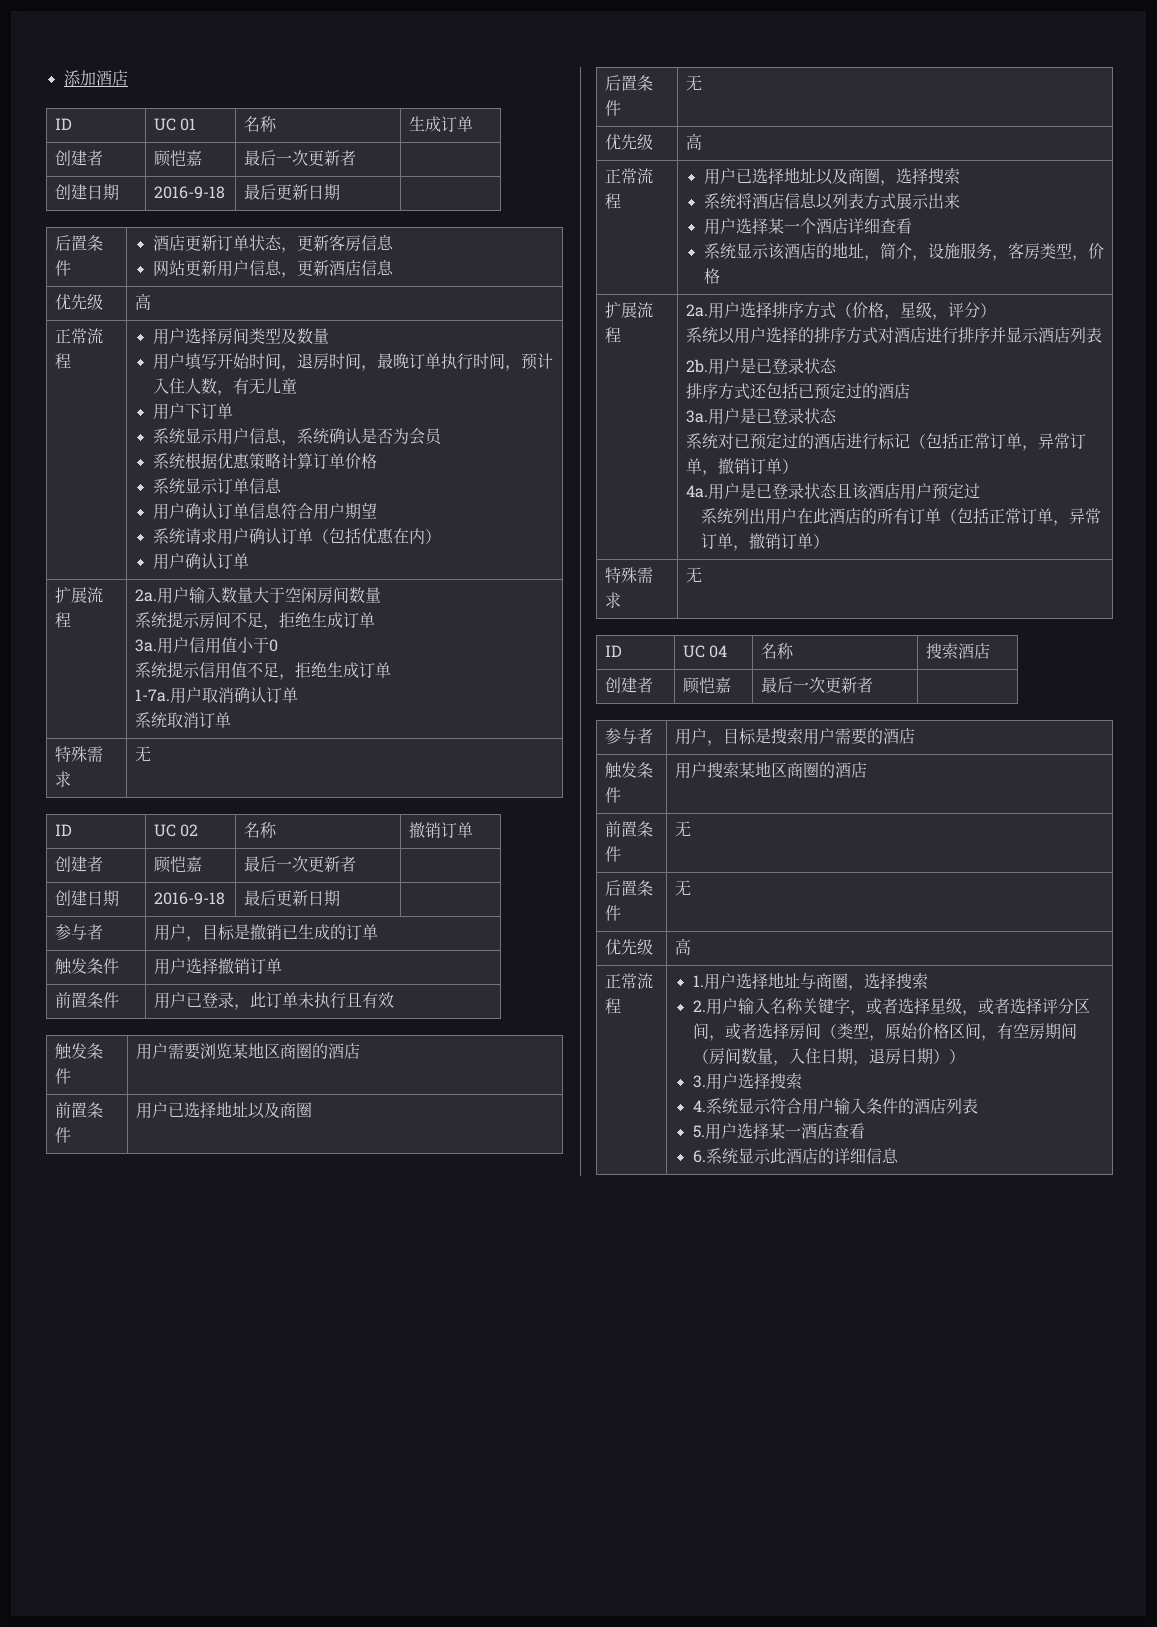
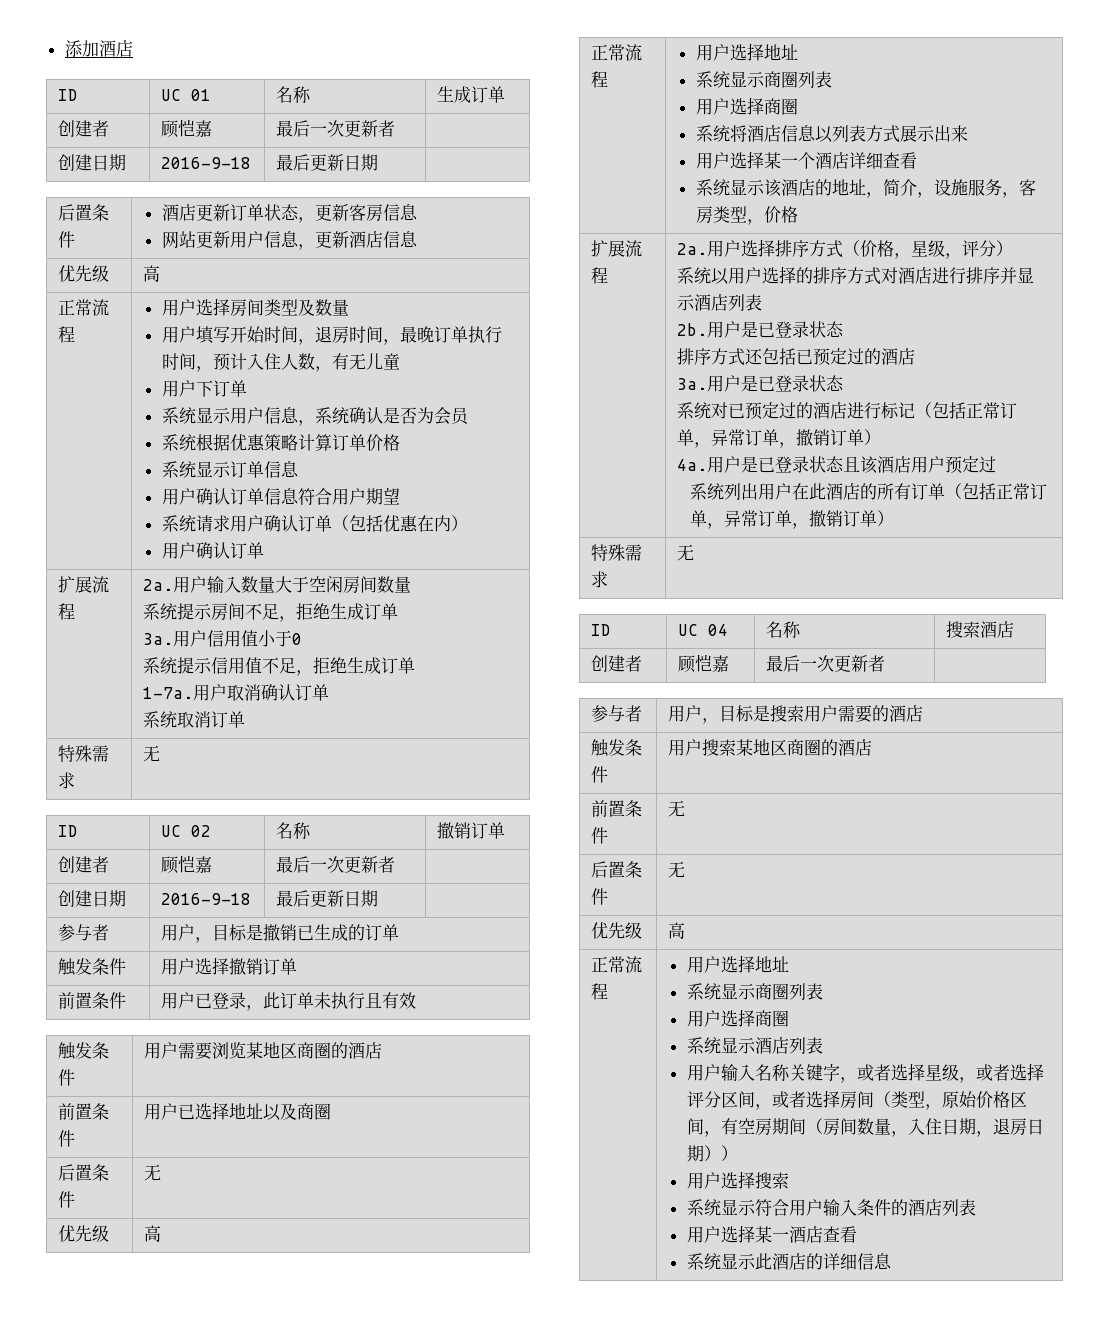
[735,167,960,186] 已选择地址以及商圈，选择搜索 -> [729,43,798,61] [695,71,832,88] [695,97,798,115] 选择地址 // 系统显示商圈列表 // 用户选择商圈
[692,972,928,991] [692,1000,706,1012] 1.用户选择地址与商圈，选择搜索 // 2. -> [686,955,789,973] [686,983,823,1000] [686,1009,789,1027] [686,1037,823,1054] 用户选择地址 // 系统显示商圈列表 // 用户选择商圈 // 系统显示酒店列表 //
[692,1075,706,1088] 3. -> (738, 1153) none
[692,1100,706,1112] 4. -> (789, 1180) none
[692,1125,705,1138] 5. -> (976, 1207) none
[692,1150,706,1163] 6. -> (857, 1234) none

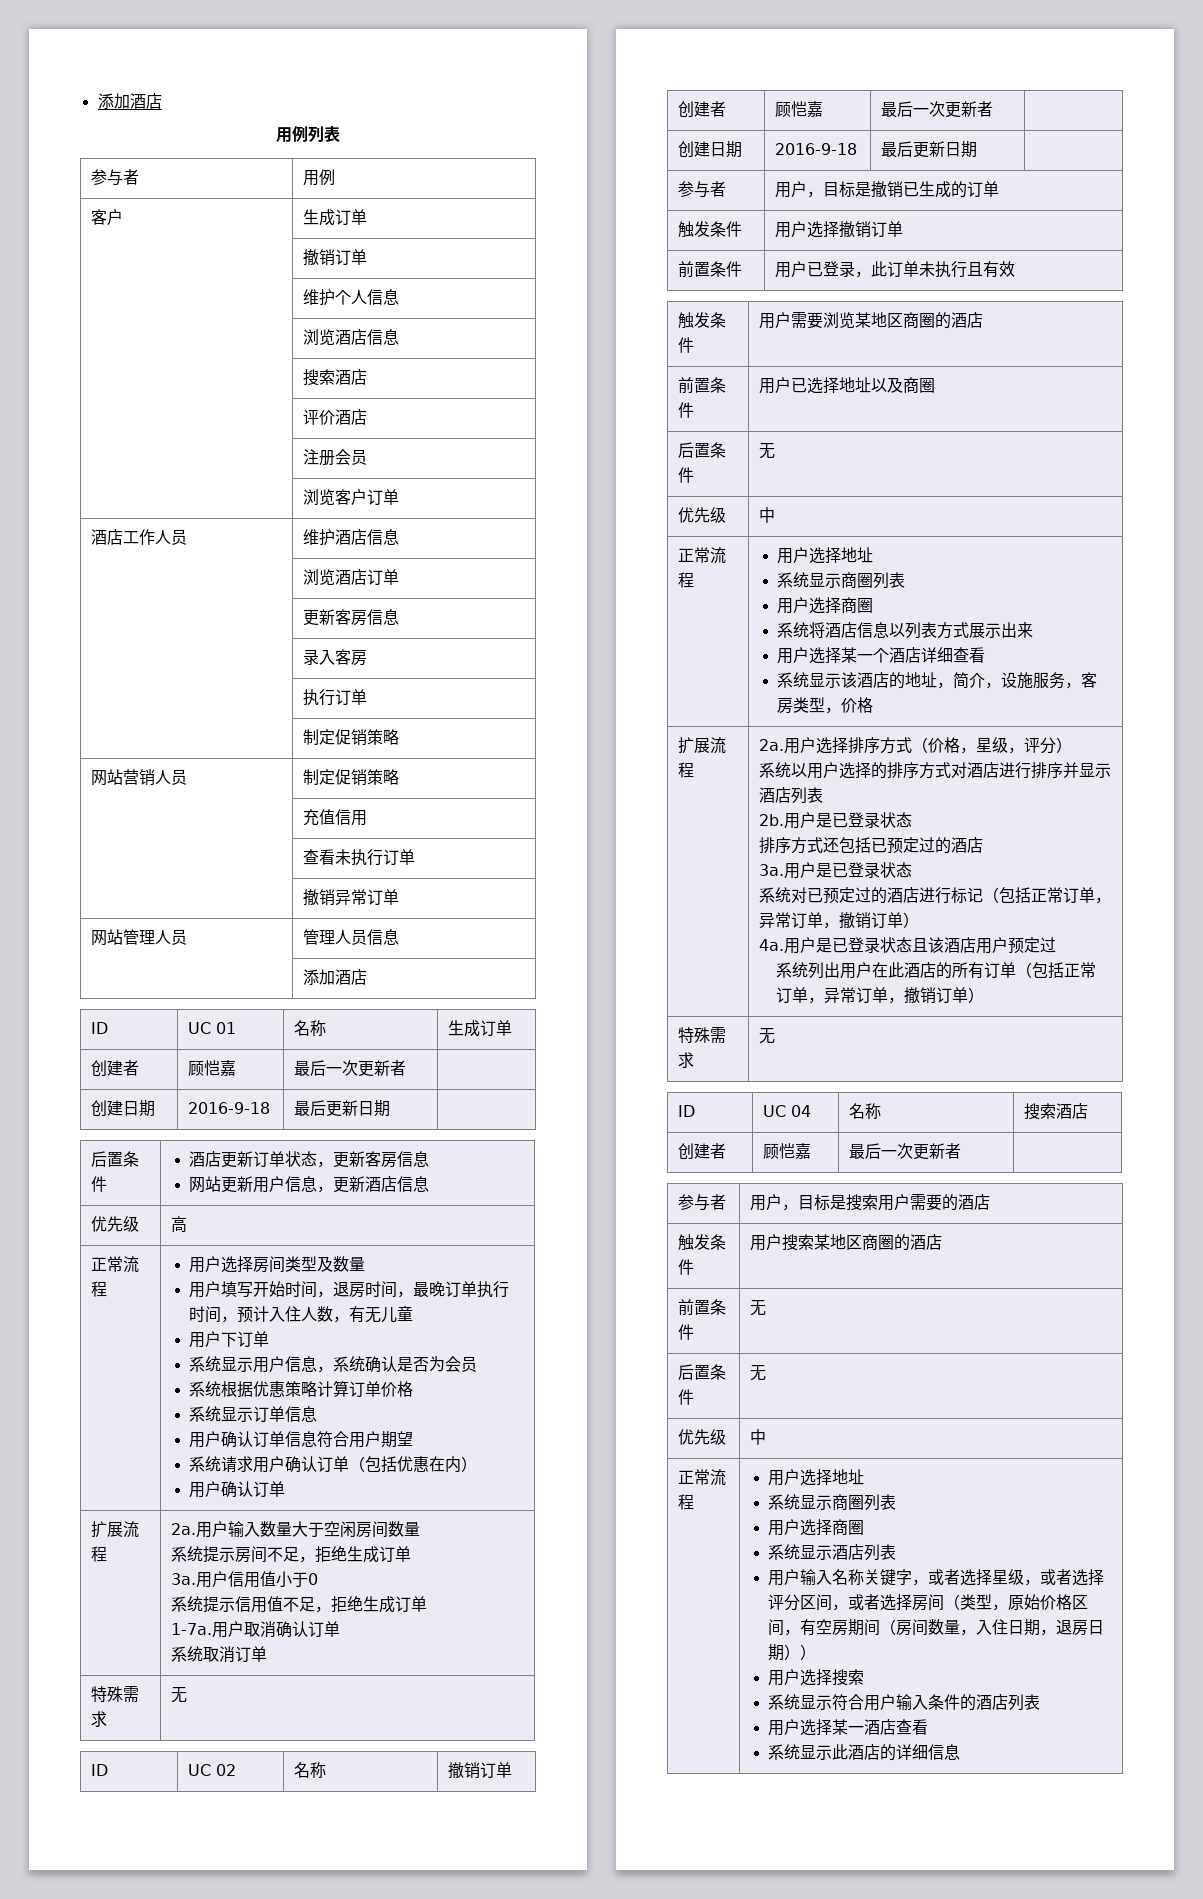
[64,40,133,57] 添加酒店 -> [97,93,162,109] [276,126,340,143] [91,169,140,186] [303,169,336,186] [91,209,124,225] [303,209,368,226] [303,249,368,266] [303,289,400,306] [303,329,400,345] [303,369,368,386] [303,409,368,425] [303,449,368,466] [303,489,400,505] [91,529,188,545] [303,529,400,546] [303,569,400,585] [303,609,400,626] [303,649,368,665] [303,689,368,706] [303,729,400,746] [91,769,188,786] [303,769,400,786] [303,809,368,826] [303,849,416,866] [303,889,400,906] [91,929,188,946] [303,929,400,945] [303,969,368,985] 添加酒店 // 用例列表 // 参与者 | 用例 // 客户 | 生成订单 // | 撤销订单 // | 维护个人信息 // | 浏览酒店信息 // | 搜索酒店 // | 评价酒店 // | 注册会员 // | 浏览客户订单 // 酒店工作人员 | 维护酒店信息 // | 浏览酒店订单 // | 更新客房信息 // | 录入客房 // | 执行订单 // | 制定促销策略 // 网站营销人员 | 制定促销策略 // | 充值信用 // | 查看未执行订单 // | 撤销异常订单 // 网站管理人员 | 管理人员信息 // | 添加酒店
[144,1225,162,1242] 高 -> [759,507,776,523] 中
[668,922,686,939] 高 -> [750,1429,767,1445] 中

